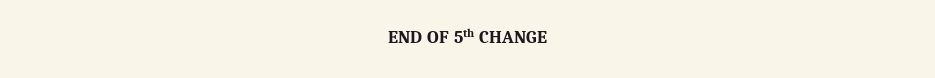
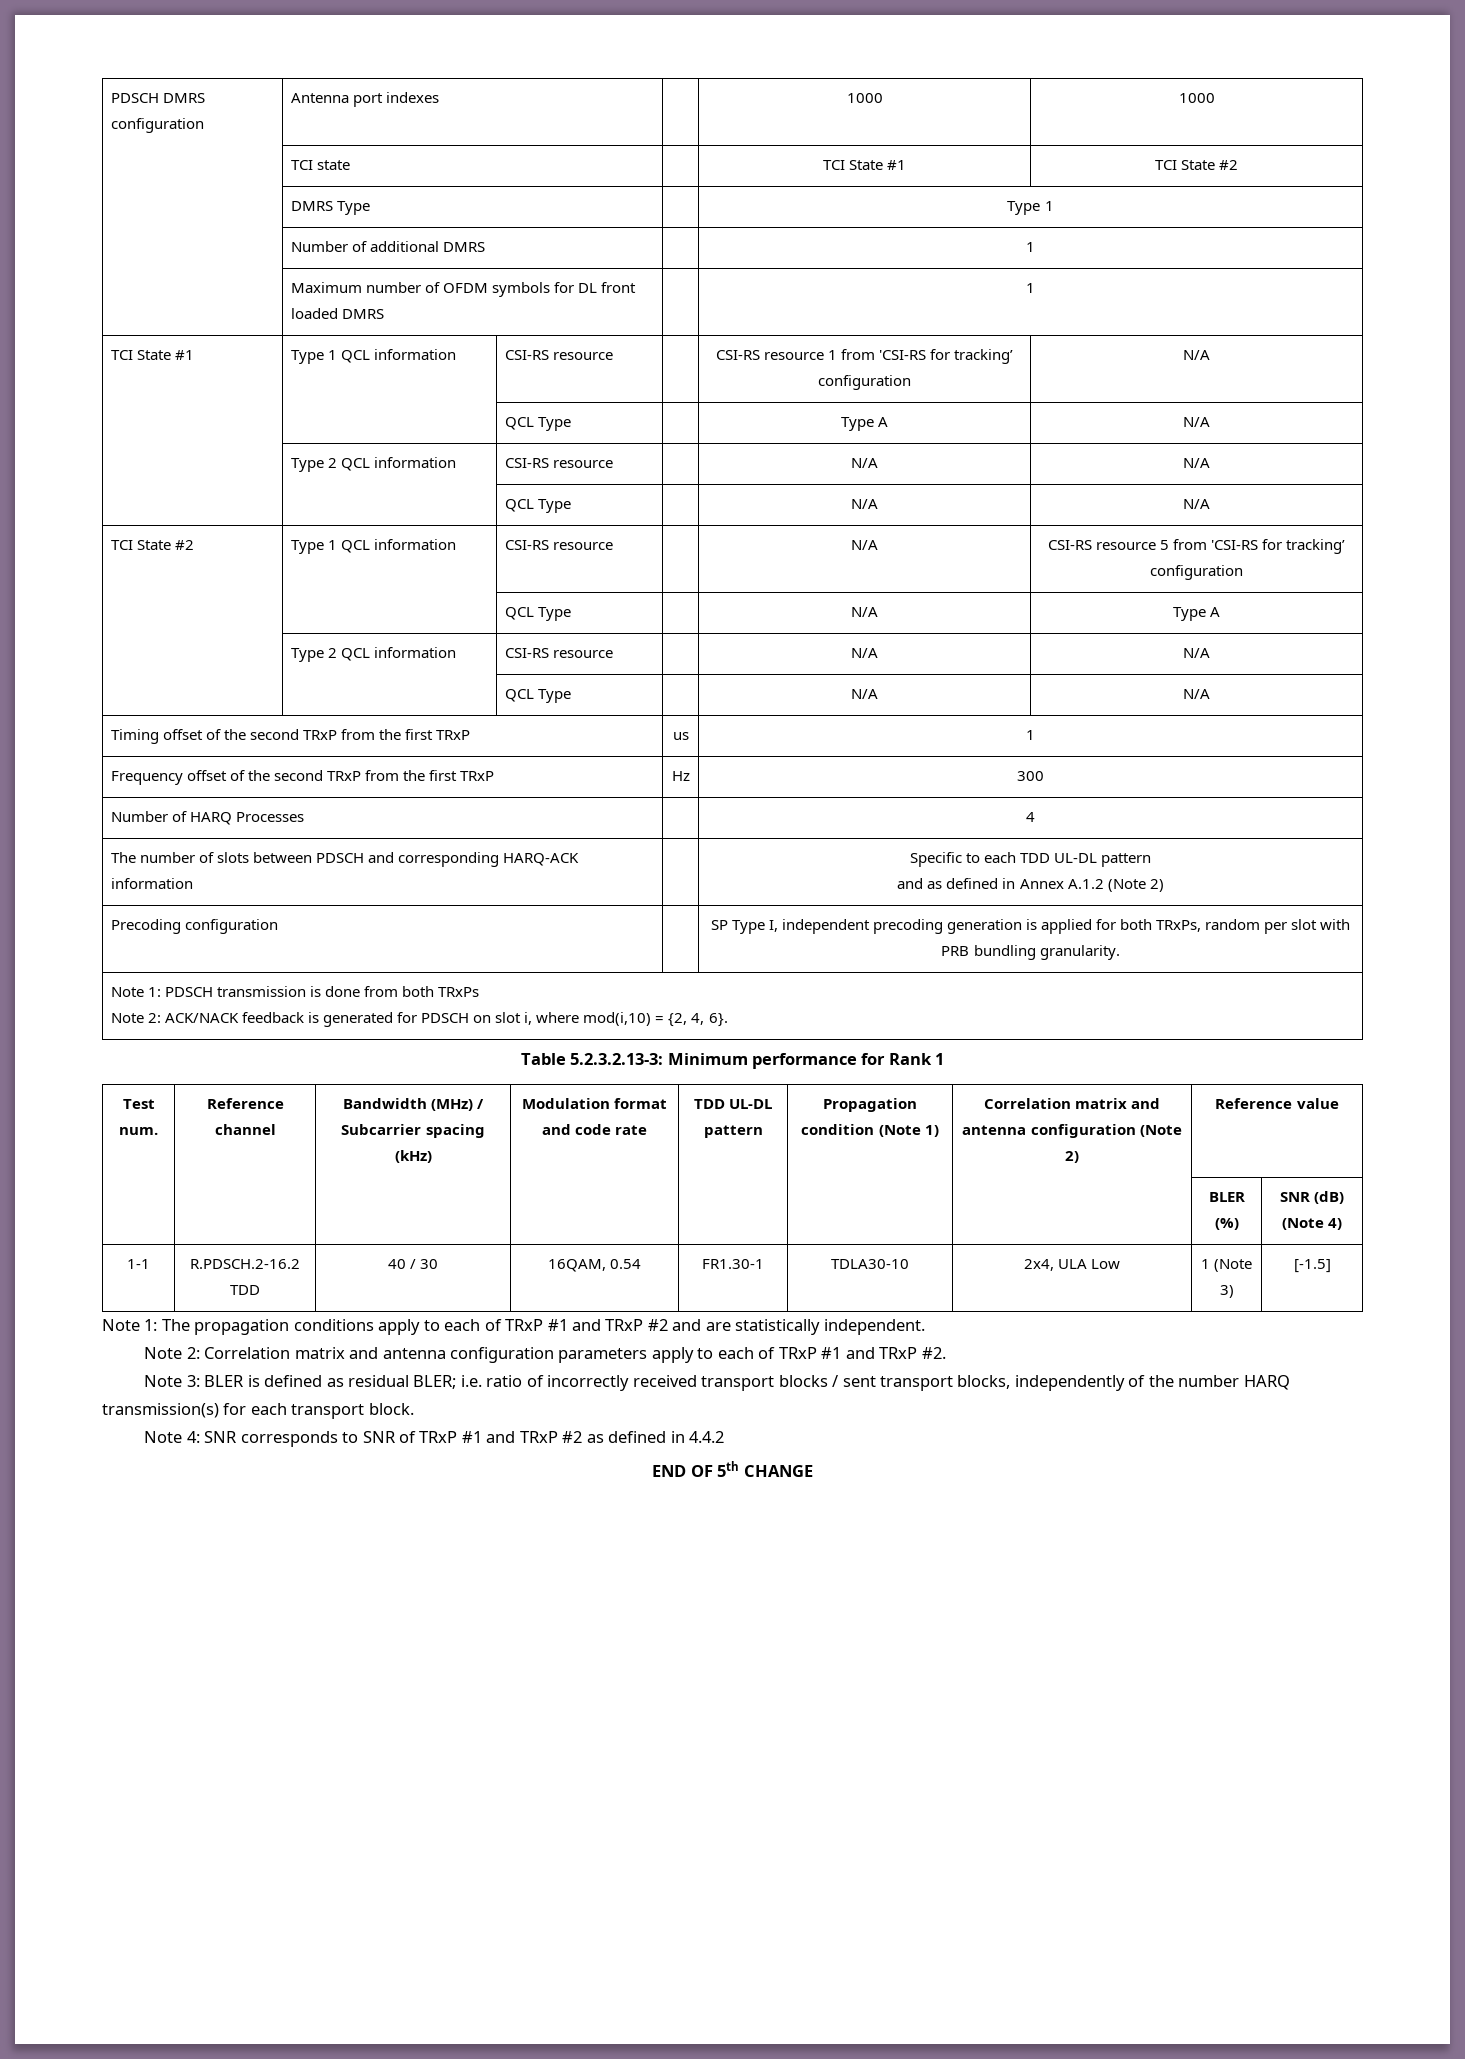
(388, 37) none -> [110,93,205,103] [110,118,204,133] [290,92,439,107] [846,93,883,103] [1178,93,1215,103] [290,160,350,170] [822,160,907,170] [1154,160,1239,170] [290,201,370,215] [1007,201,1054,215] [290,241,485,252] [1026,242,1035,252] [290,282,637,297] [290,308,384,319] [1026,283,1035,293] [110,350,194,360] [290,349,456,364] [504,350,613,360] [715,349,1014,364] [818,375,911,390] [1183,350,1210,360] [504,417,571,431] [840,417,889,431] [1183,417,1210,427] [290,457,456,472] [504,458,613,468] [851,458,878,468] [1183,458,1210,468] [504,499,571,513] [851,499,878,509] [1183,499,1210,509] [110,540,194,550] [290,539,456,554] [504,540,613,550] [851,540,878,550] [1047,539,1346,554] [1150,565,1243,580] [504,607,571,621] [851,607,878,617] [1172,607,1221,621] [290,647,456,662] [504,648,613,658] [851,648,878,658] [1183,648,1210,658] [504,689,571,703] [851,689,878,699] [1183,689,1210,699] [110,729,471,744] [672,732,689,740] [1026,730,1035,740] [110,770,495,785] [671,771,690,781] [1017,771,1044,781] [110,811,304,825] [1026,812,1035,822] [110,852,580,867] [110,878,193,889] [909,852,1152,867] [897,878,1164,892] [110,919,278,934] [710,919,1351,934] [941,945,1120,960] [110,986,480,997] [110,1012,728,1027] [520,1053,945,1069] [122,1099,155,1109] [119,1127,158,1135] [206,1098,284,1109] [214,1124,276,1135] [342,1098,485,1111] [341,1124,485,1138] [394,1150,432,1163] [521,1098,668,1109] [541,1124,648,1135] [693,1099,773,1109] [703,1125,763,1138] [823,1098,917,1112] [801,1124,939,1137] [983,1098,1161,1109] [962,1124,1182,1138] [1065,1151,1079,1163] [1215,1098,1339,1109] [1208,1192,1245,1202] [1214,1218,1239,1230] [1279,1191,1345,1204] [1281,1218,1343,1230] [127,1259,150,1269] [190,1259,300,1269] [230,1285,260,1295] [387,1259,439,1269] [547,1259,642,1272] [702,1259,764,1269] [831,1259,909,1269] [1023,1259,1121,1271] [1200,1259,1253,1272] [1219,1285,1234,1298] [1293,1259,1331,1273] [102,1319,925,1335] [144,1347,946,1363] [144,1375,1290,1391] [102,1403,414,1419] [144,1431,725,1447] PDSCH DMRS configuration | Antenna port indexes | | 1000 | 1000 // | TCI state | | TCI State #1 | TCI State #2 // | DMRS Type | | Type 1 // | Number of additional DMRS | | 1 // | Maximum number of OFDM symbols for DL front loaded DMRS | | 1 // TCI State #1 | Type 1 QCL information | CSI-RS resource | | CSI-RS resource 1 from 'CSI-RS for tracking’ configuration | N/A // | | QCL Type | | Type A | N/A // | Type 2 QCL information | CSI-RS resource | | N/A | N/A // | | QCL Type | | N/A | N/A // TCI State #2 | Type 1 QCL information | CSI-RS resource | | N/A | CSI-RS resource 5 from 'CSI-RS for tracking’ configuration // | | QCL Type | | N/A | Type A // | Type 2 QCL information | CSI-RS resource | | N/A | N/A // | | QCL Type | | N/A | N/A // Timing offset of the second TRxP from the first TRxP | us | 1 // Frequency offset of the second TRxP from the first TRxP | Hz | 300 // Number of HARQ Processes | | 4 // The number of slots between PDSCH and corresponding HARQ-ACK information | | Specific to each TDD UL-DL pattern // and as defined in Annex A.1.2 (Note 2) // Precoding configuration | | SP Type I, independent precoding generation is applied for both TRxPs, random per slot with PRB bundling granularity. // Note 1: PDSCH transmission is done from both TRxPs // Note 2: ACK/NACK feedback is generated for PDSCH on slot i, where mod(i,10) = {2, 4, 6}. // Table 5.2.3.2.13-3: Minimum performance for Rank 1 // Test num. | Reference channel | Bandwidth (MHz) / Subcarrier spacing (kHz) | Modulation format and code rate | TDD UL-DL pattern | Propagation condition (Note 1) | Correlation matrix and antenna configuration (Note 2) | Reference value // | | | | | | | BLER (%) | SNR (dB) (Note 4) // 1-1 | R.PDSCH.2-16.2 TDD | 40 / 30 | 16QAM, 0.54 | FR1.30-1 | TDLA30-10 | 2x4, ULA Low | 1 (Note 3) | [-1.5] // Note 1: The propagation conditions apply to each of TRxP #1 and TRxP #2 and are statistically independent. // Note 2: Correlation matrix and antenna configuration parameters apply to each of TRxP #1 and TRxP #2. // Note 3: BLER is defined as residual BLER; i.e. ratio of incorrectly received transport blocks / sent transport blocks, independently of the number HARQ transmission(s) for each transport block. // Note 4: SNR corresponds to SNR of TRxP #1 and TRxP #2 as defined in 4.4.2 //

